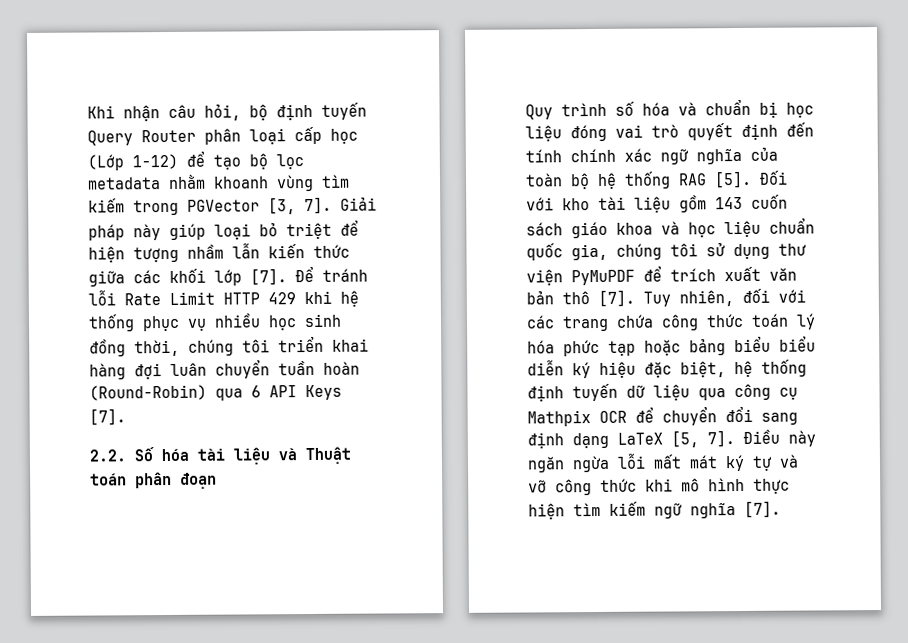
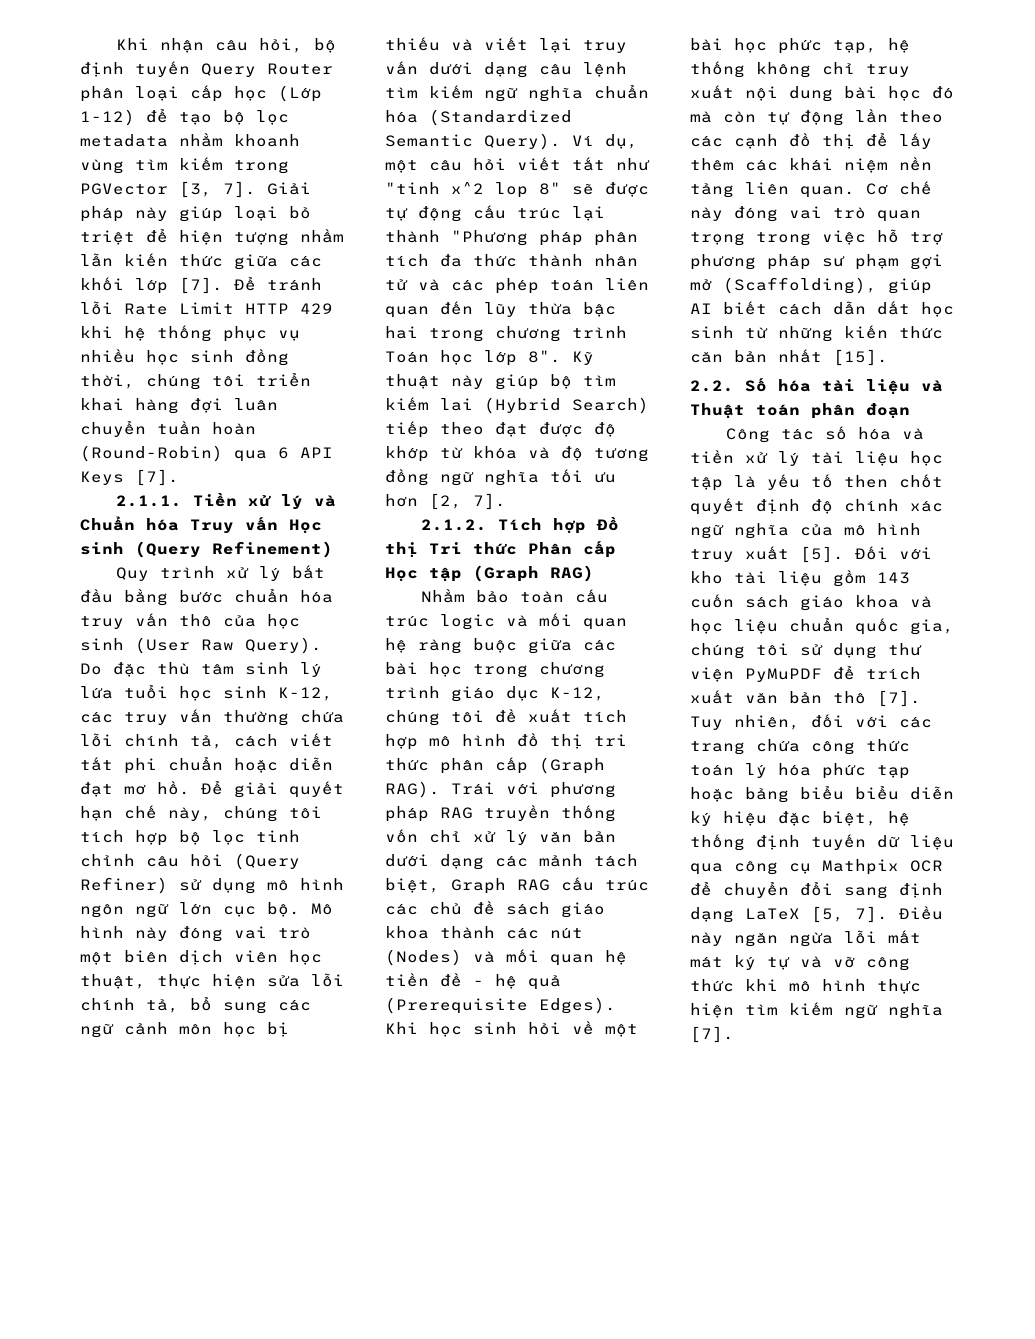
(126, 417) none -> [116,492,337,510] [80,516,322,534] [80,541,333,558] [116,565,326,581] [80,588,333,606] [80,613,300,629] [80,637,322,654] [80,662,322,677] [80,684,333,701] [80,709,344,726] [80,733,333,749] [80,756,333,774] [80,780,344,798] [80,805,322,822] [80,830,300,846] [80,853,300,870] [80,877,344,894] [80,902,333,918] [80,926,311,942] [80,950,322,965] [80,973,344,989] [80,996,311,1014] [80,1022,289,1038] [385,37,627,53] [385,61,627,78] [385,84,649,102] [385,109,572,126] [385,133,638,150] [385,157,650,173] [385,182,649,198] [385,205,605,222] [385,230,638,246] [385,254,638,267] [385,278,649,294] [385,301,616,318] [385,326,627,342] [385,350,594,366] [385,374,616,390] [385,397,649,414] [385,421,616,438] [385,446,649,462] [385,469,616,486] [385,493,506,510] [421,516,620,534] [385,541,616,558] [385,565,594,582] [421,589,609,603] [385,613,627,630] [385,638,616,654] [385,662,605,678] [385,686,605,702] [385,709,627,726] [385,733,627,750] [385,757,605,774] [385,781,616,798] [385,805,616,822] [385,829,616,845] [385,854,638,870] [385,877,649,894] [385,901,605,918] [385,926,583,939] [385,949,627,966] [385,973,561,990] [385,997,616,1014] [385,1021,638,1037] [690,38,910,54] [690,61,910,78] [690,85,954,102] [690,109,943,126] [690,132,932,149] [690,157,932,173] [690,181,932,198] [690,206,921,222] [690,229,943,246] [690,254,943,270] [690,277,932,294] [690,301,954,317] [690,325,943,342] [690,349,888,366] // 2.1.1. Tiền xử lý và Chuẩn hóa Truy vấn Học sinh (Query Refinement) // Quy trình xử lý bắt đầu bằng bước chuẩn hóa truy vấn thô của học sinh (User Raw Query). Do đặc thù tâm sinh lý lứa tuổi học sinh K-12, các truy vấn thường chứa lỗi chính tả, cách viết tắt phi chuẩn hoặc diễn đạt mơ hồ. Để giải quyết hạn chế này, chúng tôi tích hợp bộ lọc tinh chỉnh câu hỏi (Query Refiner) sử dụng mô hình ngôn ngữ lớn cục bộ. Mô hình này đóng vai trò một biên dịch viên học thuật, thực hiện sửa lỗi chính tả, bổ sung các ngữ cảnh môn học bị thiếu và viết lại truy vấn dưới dạng câu lệnh tìm kiếm ngữ nghĩa chuẩn hóa (Standardized Semantic Query). Ví dụ, một câu hỏi viết tắt như "tinh x^2 lop 8" sẽ được tự động cấu trúc lại thành "Phương pháp phân tích đa thức thành nhân tử và các phép toán liên quan đến lũy thừa bậc hai trong chương trình Toán học lớp 8". Kỹ thuật này giúp bộ tìm kiếm lai (Hybrid Search) tiếp theo đạt được độ khớp từ khóa và độ tương đồng ngữ nghĩa tối ưu hơn [2, 7]. // 2.1.2. Tích hợp Đồ thị Tri thức Phân cấp Học tập (Graph RAG) // Nhằm bảo toàn cấu trúc logic và mối quan hệ ràng buộc giữa các bài học trong chương trình giáo dục K-12, chúng tôi đề xuất tích hợp mô hình đồ thị tri thức phân cấp (Graph RAG). Trái với phương pháp RAG truyền thống vốn chỉ xử lý văn bản dưới dạng các mảnh tách biệt, Graph RAG cấu trúc các chủ đề sách giáo khoa thành các nút (Nodes) và mối quan hệ tiền đề - hệ quả (Prerequisite Edges). Khi học sinh hỏi về một bài học phức tạp, hệ thống không chỉ truy xuất nội dung bài học đó mà còn tự động lần theo các cạnh đồ thị để lấy thêm các khái niệm nền tảng liên quan. Cơ chế này đóng vai trò quan trọng trong việc hỗ trợ phương pháp sư phạm gợi mở (Scaffolding), giúp AI biết cách dẫn dắt học sinh từ những kiến thức căn bản nhất [15].
[525,102,607,120] Quy trình -> [726,428,815,443] Công tác
[705,98,814,118] [525,122,814,142] [525,149,562,163] chuẩn bị học liệu đóng vai trò quyết định đến tính -> [690,450,943,466] [690,474,943,491] [690,498,833,515] tiền xử lý tài liệu học tập là yếu tố then chốt quyết định độ
[525,171,707,190] toàn bộ hệ thống RAG -> [844,523,921,536] [690,546,789,562] mô hình truy xuất

